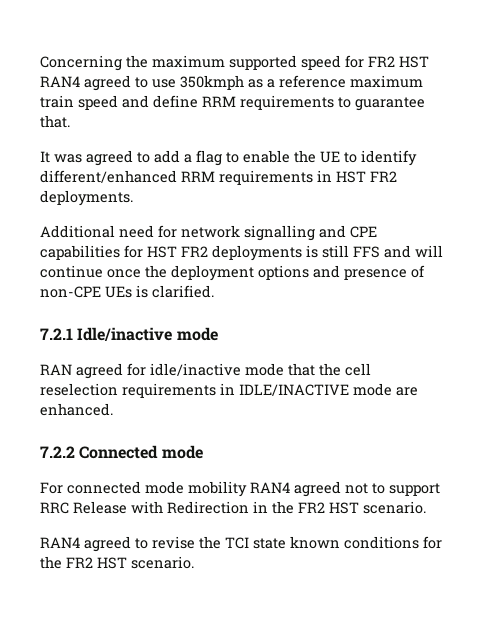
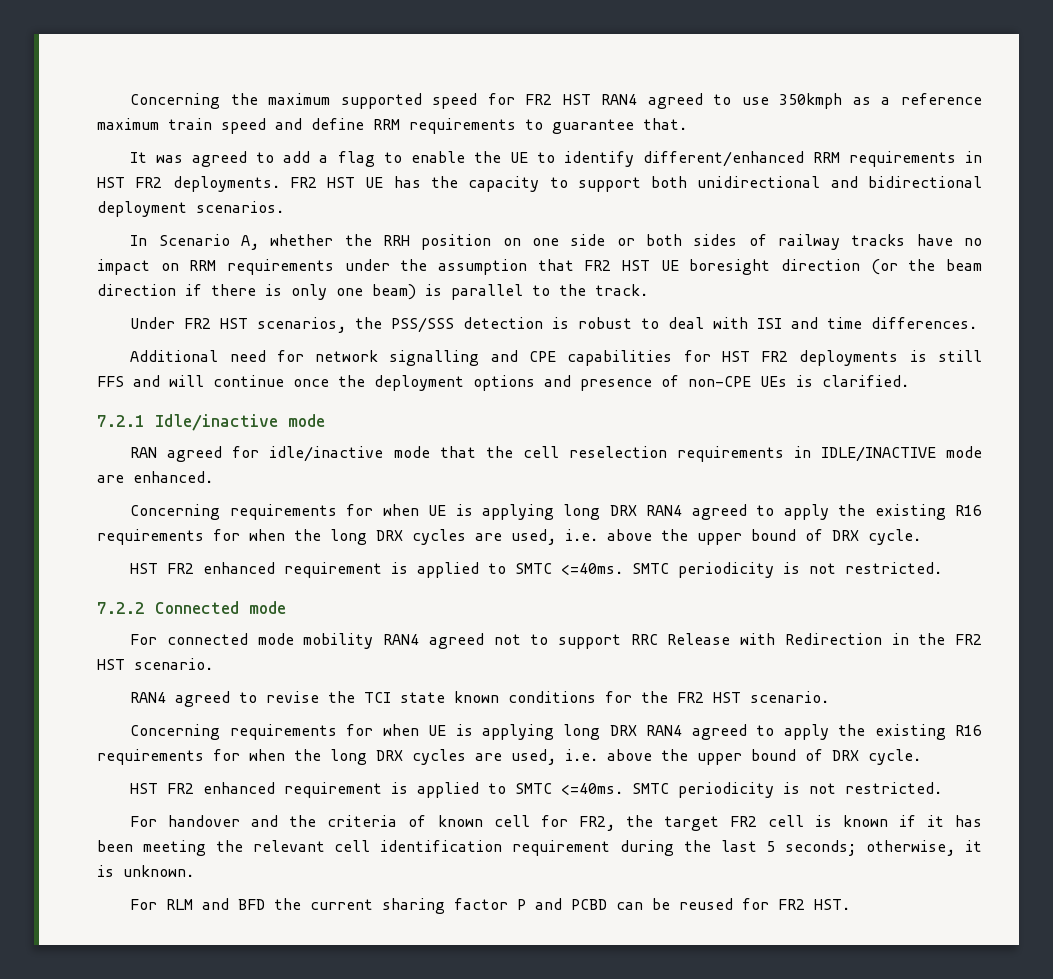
(133, 198) none -> [289,176,983,192] [97,201,284,217] [130,234,983,250] [97,259,982,275] [97,284,648,300] [130,317,978,333] FR2 HST UE has the capacity to support both unidirectional and bidirectional deployment scenarios. // In Scenario A, whether the RRH position on one side or both sides of railway tracks have no impact on RRM requirements under the assumption that FR2 HST UE boresight direction (or the beam direction if there is only one beam) is parallel to the track. // Under FR2 HST scenarios, the PSS/SSS detection is robust to deal with ISI and time differences.
(113, 409) none -> [130,504,982,520] [97,529,921,545] [130,562,943,578] // Concerning requirements for when UE is applying long DRX RAN4 agreed to apply the existing R16 requirements for when the long DRX cycles are used, i.e. above the upper bound of DRX cycle. // HST FR2 enhanced requirement is applied to SMTC <=40ms. SMTC periodicity is not restricted.
(194, 562) none -> [130,724,982,740] [97,749,921,765] [130,782,943,798] [130,815,982,831] [97,840,982,856] [97,865,194,877] [130,898,851,914] // Concerning requirements for when UE is applying long DRX RAN4 agreed to apply the existing R16 requirements for when the long DRX cycles are used, i.e. above the upper bound of DRX cycle. // HST FR2 enhanced requirement is applied to SMTC <=40ms. SMTC periodicity is not restricted. // For handover and the criteria of known cell for FR2, the target FR2 cell is known if it has been meeting the relevant cell identification requirement during the last 5 seconds; otherwise, it is unknown. // For RLM and BFD the current sharing factor P and PCBD can be reused for FR2 HST.

